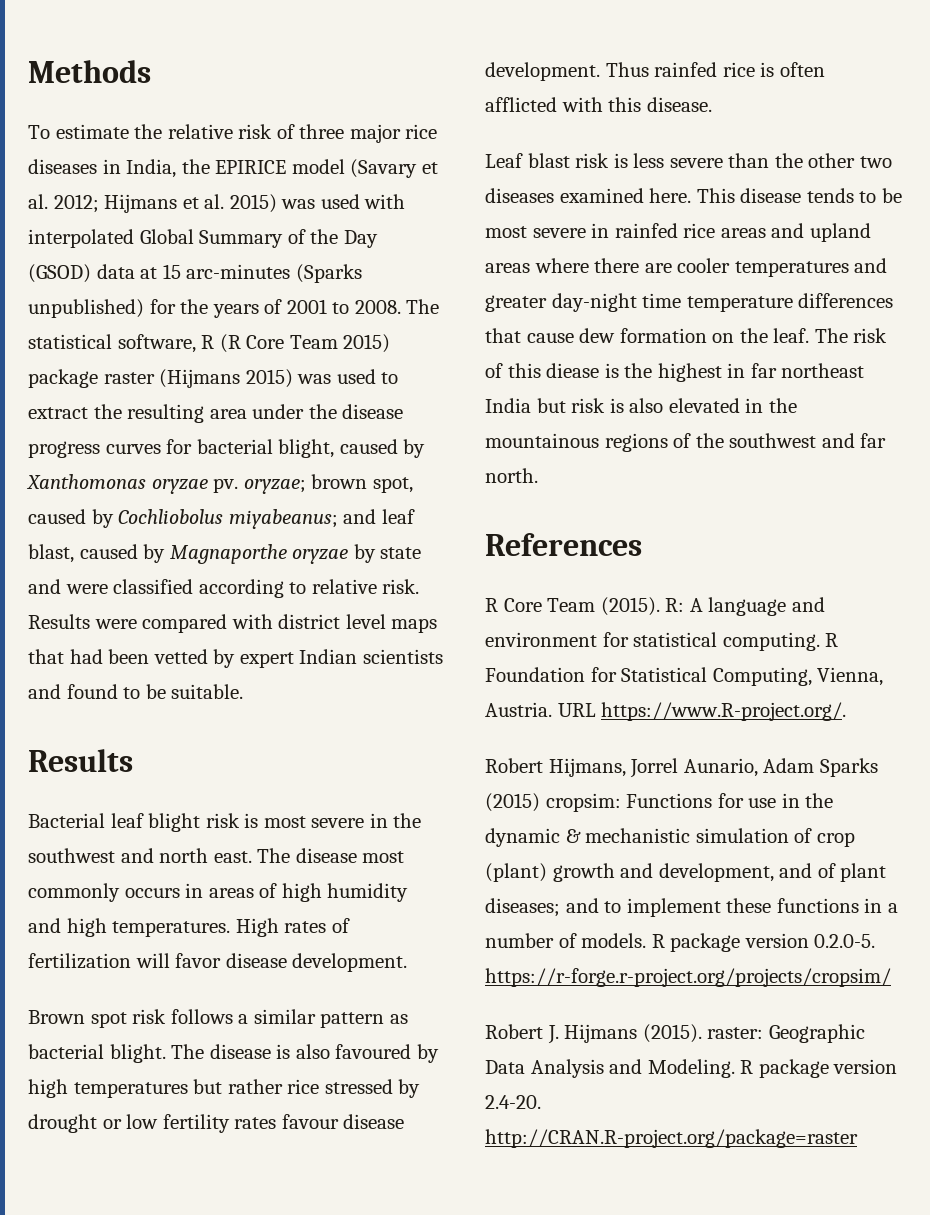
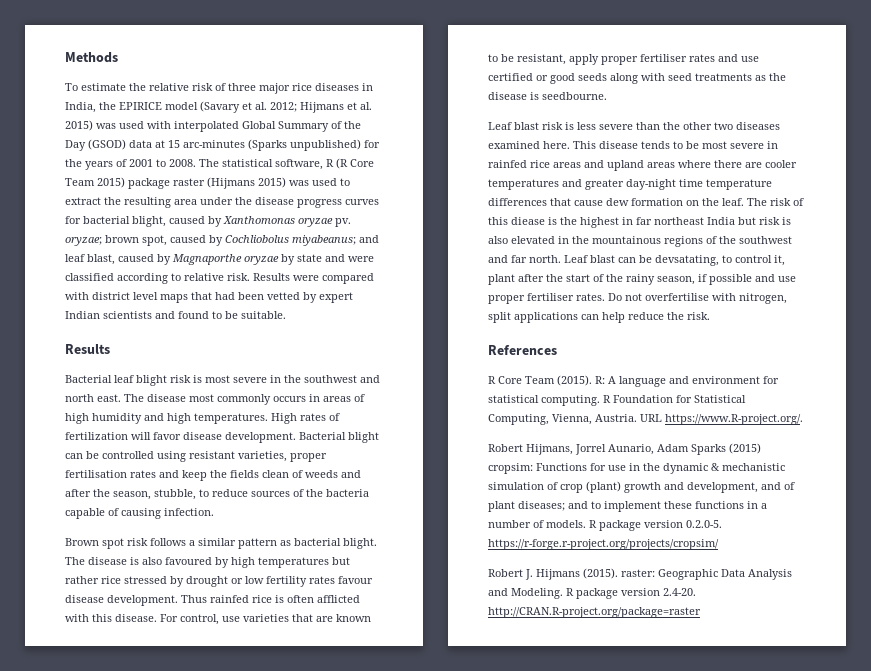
(408, 962) none -> [299,432,379,443] [65,451,327,462] [65,470,361,481] [65,489,369,500] [65,508,214,519] Bacterial blight can be controlled using resistant varieties, proper fertilisation rates and keep the fields clean of weeds and after the season, stubble, to reduce sources of the bacteria capable of causing infection.
(712, 104) none -> [160,614,371,625] [488,54,759,65] [488,73,786,84] [488,92,607,100] For control, use varieties that are known to be resistant, apply proper fertiliser rates and use certified or good seeds along with seed treatments as the disease is seedbourne.
(538, 475) none -> [564,255,785,266] [488,274,796,285] [488,293,787,304] [488,312,710,323] Leaf blast can be devsatating, to control it, plant after the start of the rainy season, if possible and use proper fertiliser rates. Do not overfertilise with nitrogen, split applications can help reduce the risk.

